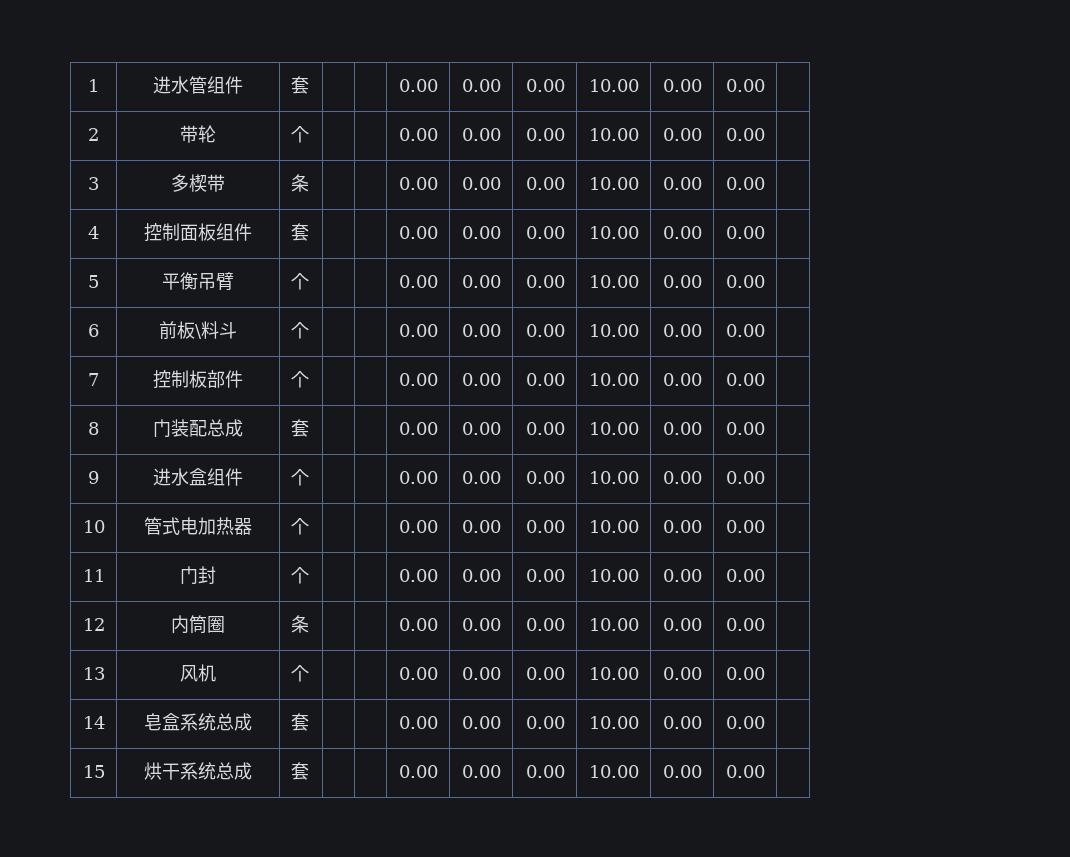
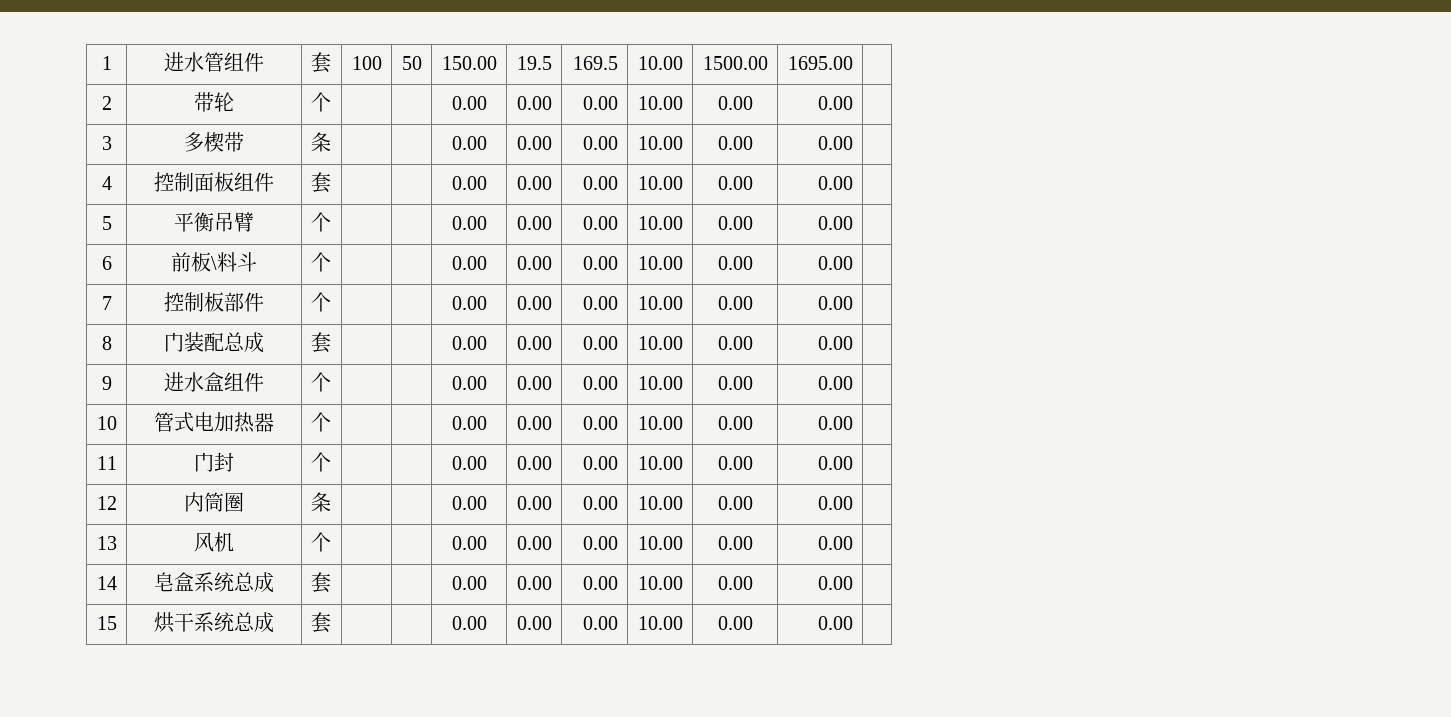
[398,79,438,92] [462,79,502,92] [526,79,566,92] [589,79,640,92] [662,79,702,92] [726,79,766,92] | | 0.00 | 0.00 | 0.00 | 10.00 | 0.00 | 0.00 -> [351,56,382,70] [401,56,422,70] [441,56,497,70] [517,56,553,70] [573,56,619,70] [638,56,684,70] [702,56,768,70] [788,56,854,70] 100 | 50 | 150.00 | 19.5 | 169.5 | 10.00 | 1500.00 | 1695.00

